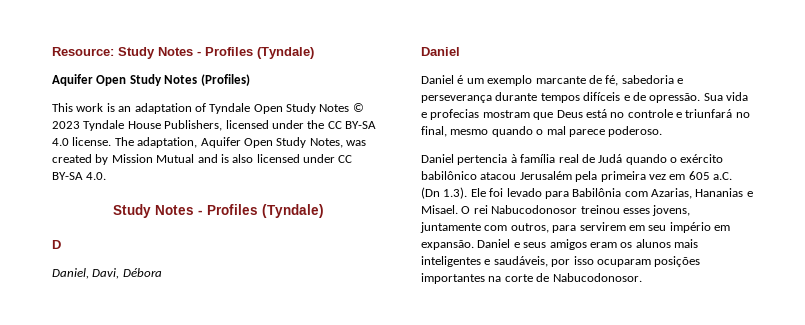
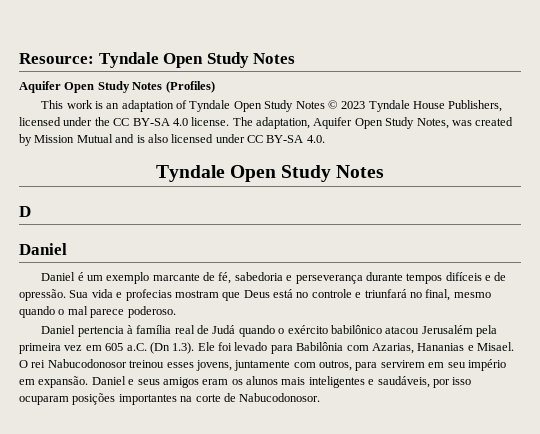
[118,47,314,59] Study Notes - Profiles (Tyndale) -> [98,52,296,68] Tyndale Open Study Notes
[112,204,324,218] [52,240,61,249] [52,268,162,279] Study Notes - Profiles (Tyndale) // D // Daniel, Davi, Débora -> [155,165,385,182] [19,206,31,217] Tyndale Open Study Notes // D

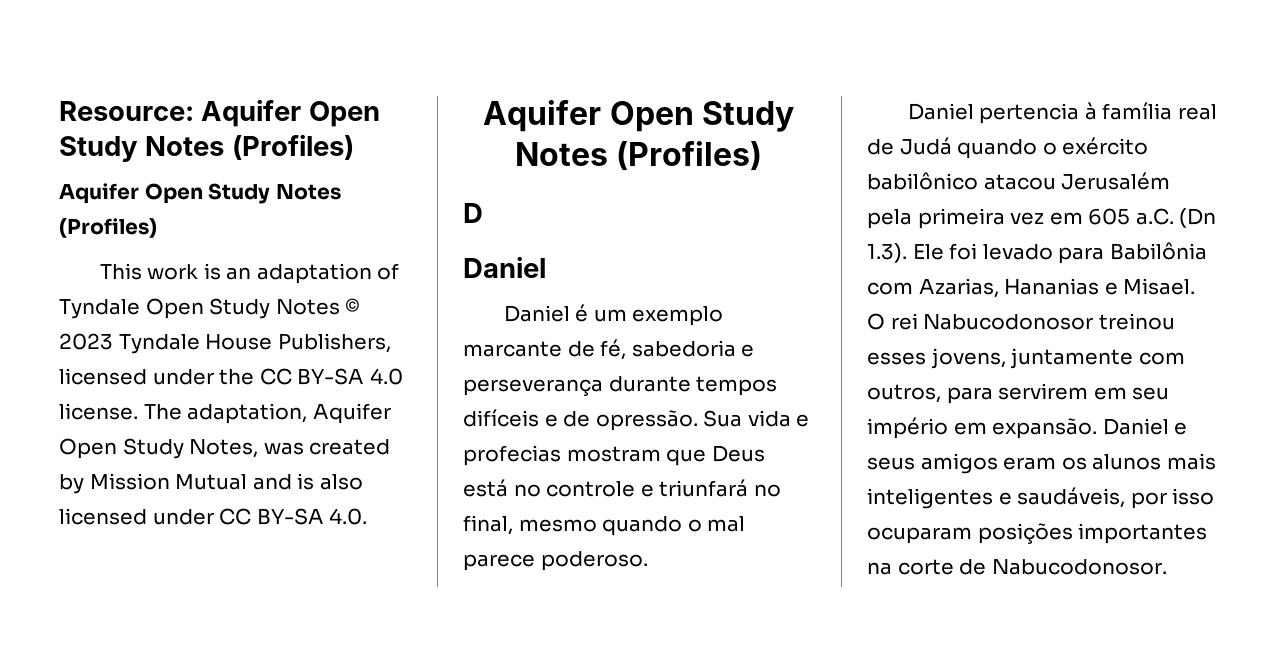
[98,52,296,68] Tyndale Open Study Notes -> [201,99,380,127] [59,134,354,162] Aquifer Open Study Notes (Profiles)
[155,165,385,182] Tyndale Open Study Notes -> [482,100,795,132] [514,141,763,171] Aquifer Open Study Notes (Profiles)

